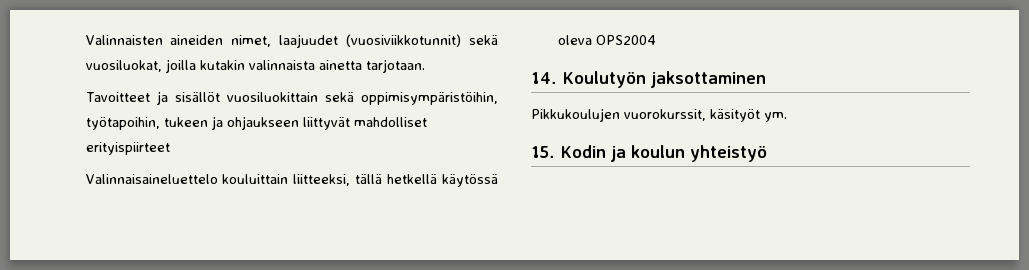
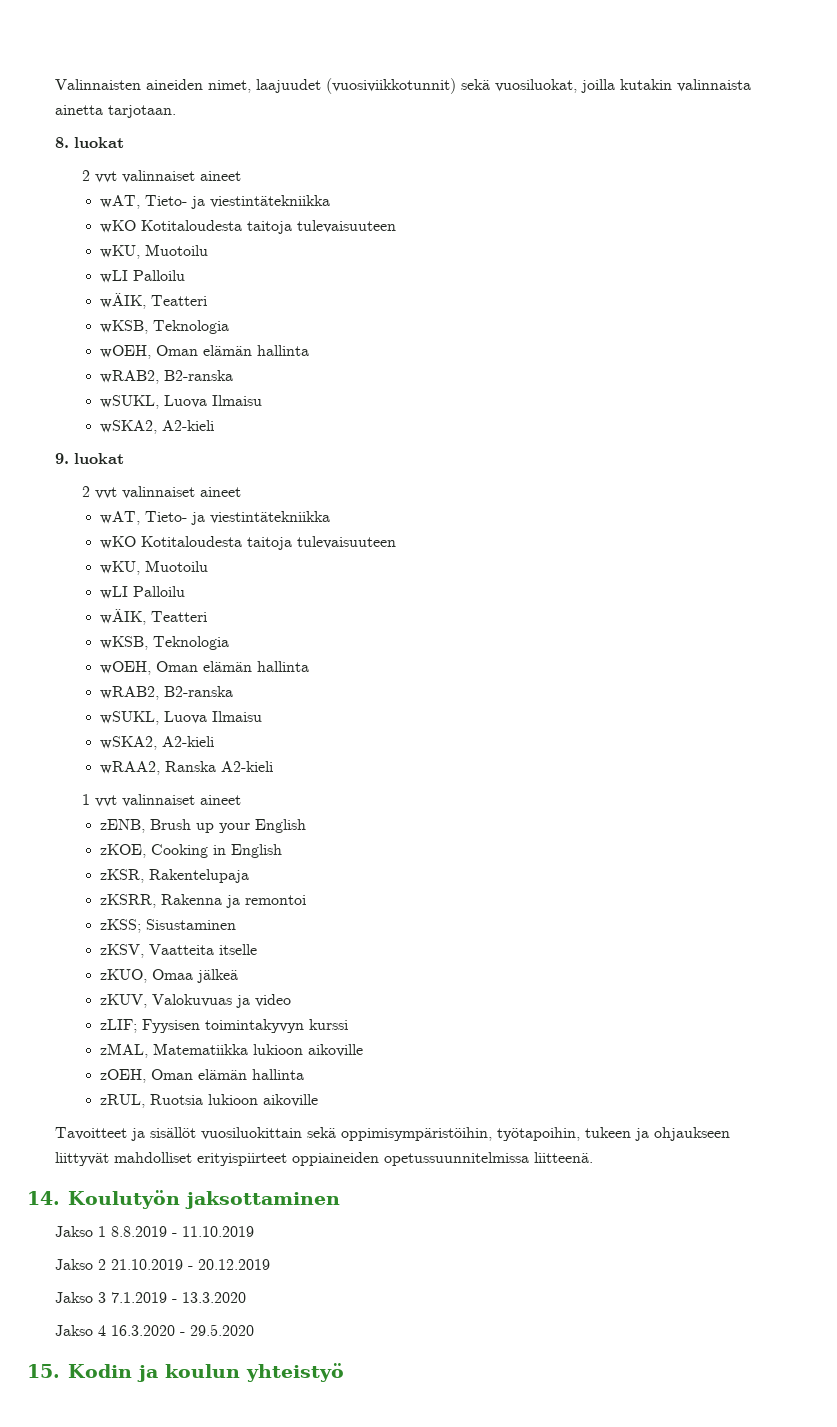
(425, 66) none -> [54,137,124,148] [82,170,242,183] [99,195,330,209] [99,220,396,234] [99,244,208,259] [99,270,185,283] [99,293,207,309] [99,320,229,334] [99,345,309,359] [99,370,233,384] [99,395,262,409] [99,420,214,434] [54,453,124,464] [82,486,242,499] [99,511,330,525] [99,536,396,550] [99,560,208,575] [99,586,185,599] [99,609,207,625] [99,636,229,650] [99,661,309,675] [99,686,233,700] [99,711,262,725] [99,736,214,750] [99,761,273,775] [82,794,242,807] [99,819,306,833] [99,844,282,858] [99,869,249,883] [99,894,306,908] [99,919,236,933] [99,944,257,958] [99,969,238,983] [99,994,291,1008] [99,1019,348,1033] [99,1043,363,1058] [99,1069,304,1083] [99,1094,318,1108] // 8. luokat // 2 vvt valinnaiset aineet // wAT, Tieto- ja viestintätekniikka // wKO Kotitaloudesta taitoja tulevaisuuteen // wKU, Muotoilu // wLI Palloilu // wÄIK, Teatteri // wKSB, Teknologia // wOEH, Oman elämän hallinta // wRAB2, B2-ranska // wSUKL, Luova Ilmaisu // wSKA2, A2-kieli // 9. luokat // 2 vvt valinnaiset aineet // wAT, Tieto- ja viestintätekniikka // wKO Kotitaloudesta taitoja tulevaisuuteen // wKU, Muotoilu // wLI Palloilu // wÄIK, Teatteri // wKSB, Teknologia // wOEH, Oman elämän hallinta // wRAB2, B2-ranska // wSUKL, Luova Ilmaisu // wSKA2, A2-kieli // wRAA2, Ranska A2-kieli // 1 vvt valinnaiset aineet // zENB, Brush up your English // zKOE, Cooking in English // zKSR, Rakentelupaja // zKSRR, Rakenna ja remontoi // zKSS; Sisustaminen // zKSV, Vaatteita itselle // zKUO, Omaa jälkeä // zKUV, Valokuvuas ja video // zLIF; Fyysisen toimintakyvyn kurssi // zMAL, Matematiikka lukioon aikoville // zOEH, Oman elämän hallinta // zRUL, Ruotsia lukioon aikoville
[85,173,498,187] [557,35,656,45] [531,71,767,88] [531,108,787,122] // Valinnaisaineluettelo kouluittain liitteeksi, tällä hetkellä käytössä oleva OPS2004 // 14. Koulutyön jaksottaminen // Pikkukoulujen vuorokurssit, käsityöt ym. -> [291,1152,593,1166] [27,1190,340,1209] [54,1226,254,1237] [54,1259,270,1270] [54,1292,246,1303] [54,1324,254,1336] oppiaineiden opetussuunnitelmissa liitteenä. // 14. Koulutyön jaksottaminen // Jakso 1 8.8.2019 - 11.10.2019 // Jakso 2 21.10.2019 - 20.12.2019 // Jakso 3 7.1.2019 - 13.3.2020 // Jakso 4 16.3.2020 - 29.5.2020

